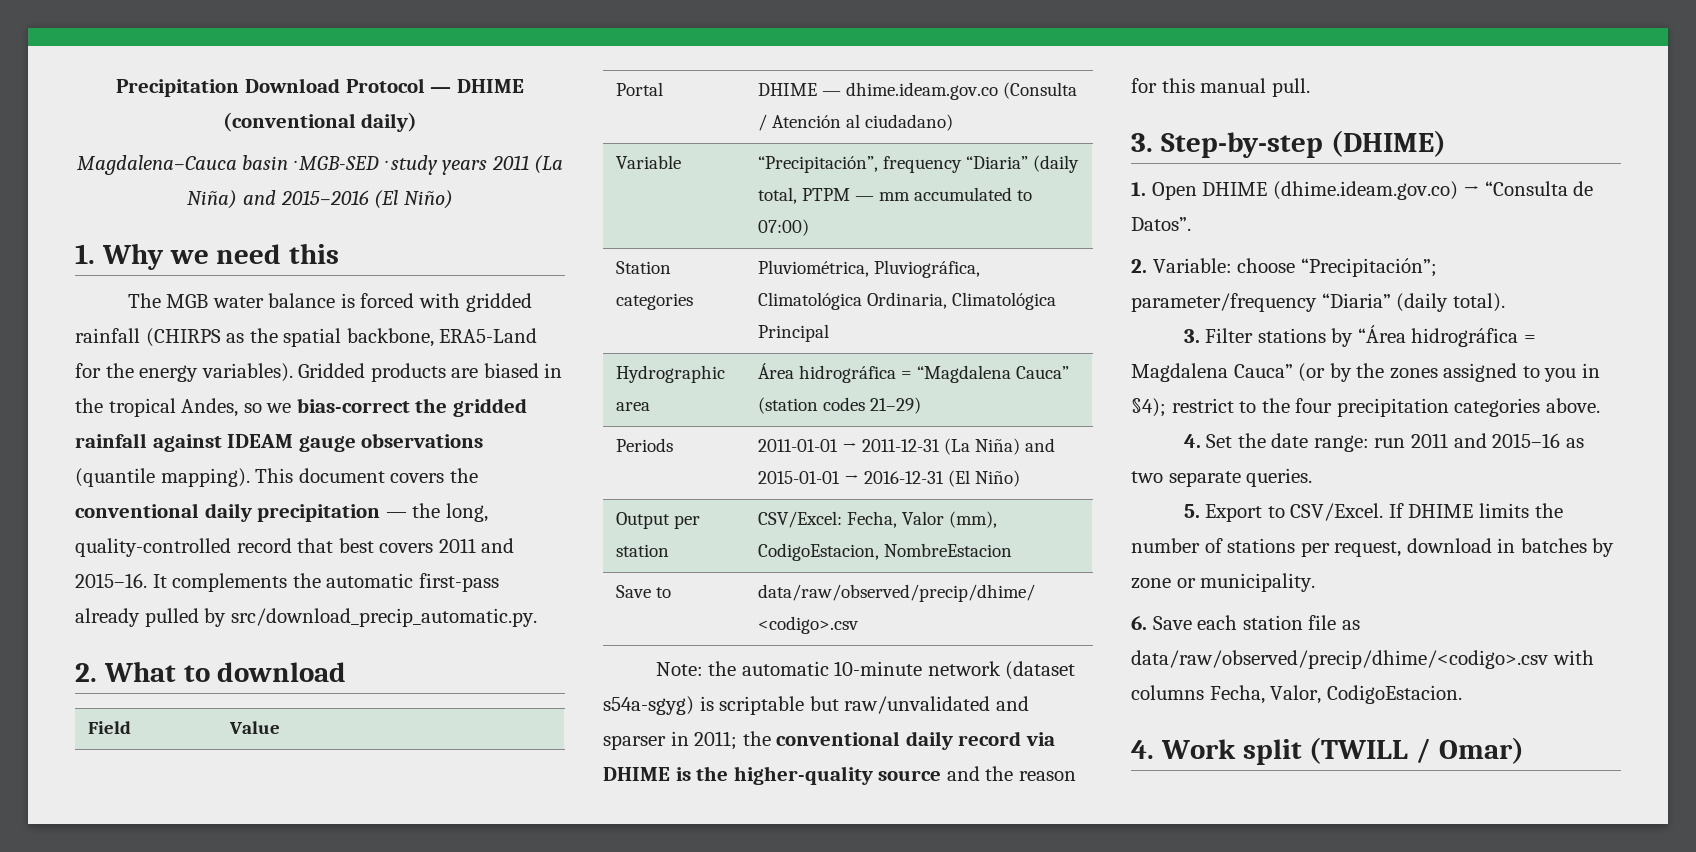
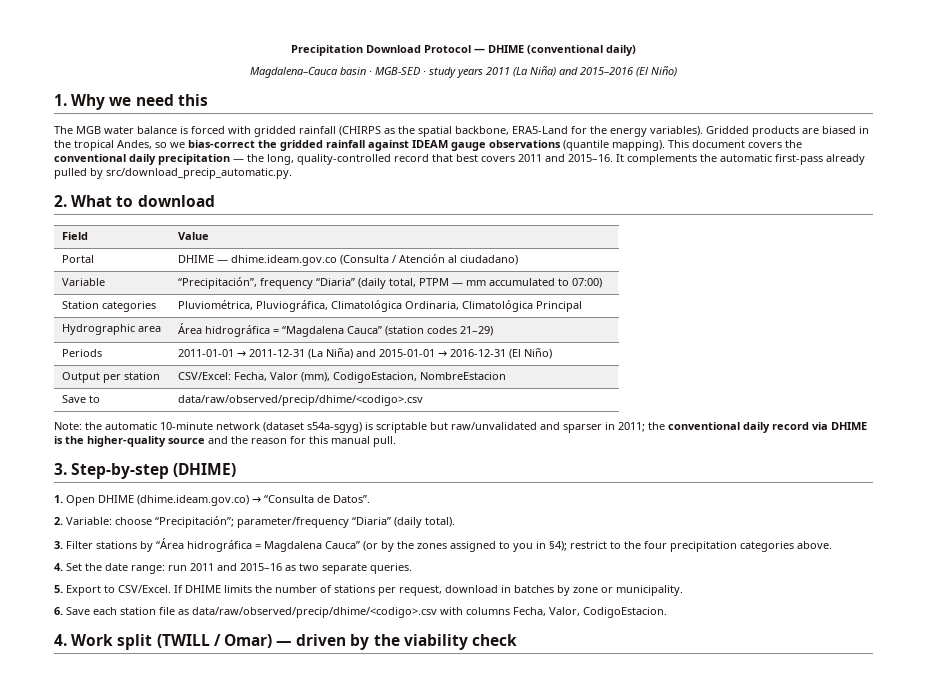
(1525, 750) none -> [276,634,518,650] — driven by the viability check

